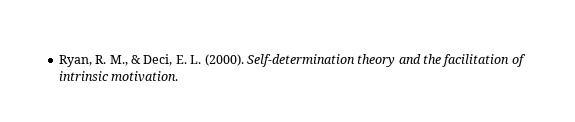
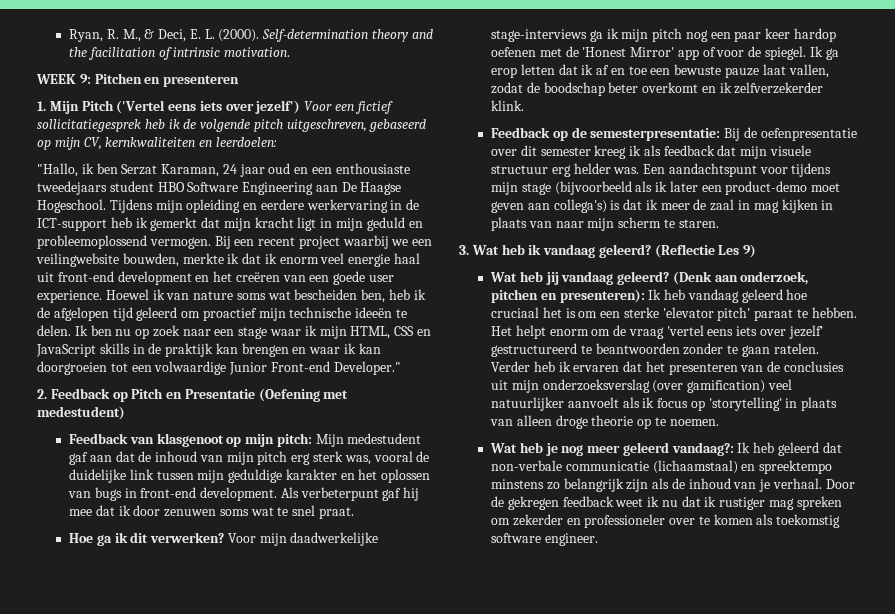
(179, 76) none -> [36,73,240,87] [37,100,393,114] [37,119,427,132] [37,137,277,150] [37,163,410,177] [37,181,402,195] [37,199,420,213] [37,217,423,231] [37,235,433,249] [36,253,421,267] [37,271,395,285] [37,289,426,303] [37,307,408,321] [37,325,431,339] [36,343,381,357] [37,361,401,375] [37,388,349,402] [37,406,125,420] [68,433,422,447] [68,451,430,465] [68,469,431,483] [67,487,420,501] [68,505,354,519] [68,532,379,546] [490,28,836,42] [490,46,839,60] [490,64,829,78] [490,82,824,96] [490,100,524,111] [490,127,857,141] [490,145,811,159] [490,163,832,177] [490,181,841,195] [490,199,834,213] [490,217,719,231] [459,244,757,258] [489,271,809,285] [490,289,808,303] [490,307,857,321] [490,325,823,339] [490,343,819,357] [490,361,844,375] [490,379,792,393] [490,397,838,411] [489,415,719,429] [489,442,842,456] [490,460,833,474] [490,478,855,492] [490,496,842,510] [490,514,841,528] [490,533,598,546] // WEEK 9: Pitchen en presenteren // 1. Mijn Pitch ('Vertel eens iets over jezelf') Voor een fictief sollicitatiegesprek heb ik de volgende pitch uitgeschreven, gebaseerd op mijn CV, kernkwaliteiten en leerdoelen: // "Hallo, ik ben Serzat Karaman, 24 jaar oud en een enthousiaste tweedejaars student HBO Software Engineering aan De Haagse Hogeschool. Tijdens mijn opleiding en eerdere werkervaring in de ICT-support heb ik gemerkt dat mijn kracht ligt in mijn geduld en probleemoplossend vermogen. Bij een recent project waarbij we een veilingwebsite bouwden, merkte ik dat ik enorm veel energie haal uit front-end development en het creëren van een goede user experience. Hoewel ik van nature soms wat bescheiden ben, heb ik de afgelopen tijd geleerd om proactief mijn technische ideeën te delen. Ik ben nu op zoek naar een stage waar ik mijn HTML, CSS en JavaScript skills in de praktijk kan brengen en waar ik kan doorgroeien tot een volwaardige Junior Front-end Developer." // 2. Feedback op Pitch en Presentatie (Oefening met medestudent) // Feedback van klasgenoot op mijn pitch: Mijn medestudent gaf aan dat de inhoud van mijn pitch erg sterk was, vooral de duidelijke link tussen mijn geduldige karakter en het oplossen van bugs in front-end development. Als verbeterpunt gaf hij mee dat ik door zenuwen soms wat te snel praat. // Hoe ga ik dit verwerken? Voor mijn daadwerkelijke stage-interviews ga ik mijn pitch nog een paar keer hardop oefenen met de 'Honest Mirror' app of voor de spiegel. Ik ga erop letten dat ik af en toe een bewuste pauze laat vallen, zodat de boodschap beter overkomt en ik zelfverzekerder klink. // Feedback op de semesterpresentatie: Bij de oefenpresentatie over dit semester kreeg ik als feedback dat mijn visuele structuur erg helder was. Een aandachtspunt voor tijdens mijn stage (bijvoorbeeld als ik later een product-demo moet geven aan collega's) is dat ik meer de zaal in mag kijken in plaats van naar mijn scherm te staren. // 3. Wat heb ik vandaag geleerd? (Reflectie Les 9) // Wat heb jij vandaag geleerd? (Denk aan onderzoek, pitchen en presenteren): Ik heb vandaag geleerd hoe cruciaal het is om een sterke 'elevator pitch' paraat te hebben. Het helpt enorm om de vraag 'vertel eens iets over jezelf' gestructureerd te beantwoorden zonder te gaan ratelen. Verder heb ik ervaren dat het presenteren van de conclusies uit mijn onderzoeksverslag (over gamification) veel natuurlijker aanvoelt als ik focus op 'storytelling' in plaats van alleen droge theorie op te noemen. // Wat heb je nog meer geleerd vandaag?: Ik heb geleerd dat non-verbale communicatie (lichaamstaal) en spreektempo minstens zo belangrijk zijn als de inhoud van je verhaal. Door de gekregen feedback weet ik nu dat ik rustiger mag spreken om zekerder en professioneler over te komen als toekomstig software engineer.

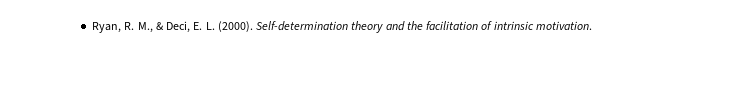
[36,73,240,87] [37,100,393,114] [37,119,427,132] [37,137,277,150] [37,163,410,177] [37,181,402,195] [37,199,420,213] [37,217,423,231] [37,235,433,249] [36,253,421,267] [37,271,395,285] [37,289,426,303] [37,307,408,321] [37,325,431,339] [36,343,381,357] [37,361,401,375] [37,388,349,402] [37,406,125,420] [68,433,422,447] [68,451,430,465] [68,469,431,483] [67,487,420,501] [68,505,354,519] [68,532,379,546] [490,28,836,42] [490,46,839,60] [490,64,829,78] [490,82,824,96] [490,100,524,111] [490,127,857,141] [490,145,811,159] [490,163,832,177] [490,181,841,195] [490,199,834,213] [490,217,719,231] [459,244,757,258] [489,271,809,285] [490,289,808,303] [490,307,857,321] [490,325,823,339] [490,343,819,357] [490,361,844,375] [490,379,792,393] [490,397,838,411] [489,415,719,429] [489,442,842,456] [490,460,833,474] [490,478,855,492] [490,496,842,510] [490,514,841,528] [490,533,598,546] // WEEK 9: Pitchen en presenteren // 1. Mijn Pitch ('Vertel eens iets over jezelf') Voor een fictief sollicitatiegesprek heb ik de volgende pitch uitgeschreven, gebaseerd op mijn CV, kernkwaliteiten en leerdoelen: // "Hallo, ik ben Serzat Karaman, 24 jaar oud en een enthousiaste tweedejaars student HBO Software Engineering aan De Haagse Hogeschool. Tijdens mijn opleiding en eerdere werkervaring in de ICT-support heb ik gemerkt dat mijn kracht ligt in mijn geduld en probleemoplossend vermogen. Bij een recent project waarbij we een veilingwebsite bouwden, merkte ik dat ik enorm veel energie haal uit front-end development en het creëren van een goede user experience. Hoewel ik van nature soms wat bescheiden ben, heb ik de afgelopen tijd geleerd om proactief mijn technische ideeën te delen. Ik ben nu op zoek naar een stage waar ik mijn HTML, CSS en JavaScript skills in de praktijk kan brengen en waar ik kan doorgroeien tot een volwaardige Junior Front-end Developer." // 2. Feedback op Pitch en Presentatie (Oefening met medestudent) // Feedback van klasgenoot op mijn pitch: Mijn medestudent gaf aan dat de inhoud van mijn pitch erg sterk was, vooral de duidelijke link tussen mijn geduldige karakter en het oplossen van bugs in front-end development. Als verbeterpunt gaf hij mee dat ik door zenuwen soms wat te snel praat. // Hoe ga ik dit verwerken? Voor mijn daadwerkelijke stage-interviews ga ik mijn pitch nog een paar keer hardop oefenen met de 'Honest Mirror' app of voor de spiegel. Ik ga erop letten dat ik af en toe een bewuste pauze laat vallen, zodat de boodschap beter overkomt en ik zelfverzekerder klink. // Feedback op de semesterpresentatie: Bij de oefenpresentatie over dit semester kreeg ik als feedback dat mijn visuele structuur erg helder was. Een aandachtspunt voor tijdens mijn stage (bijvoorbeeld als ik later een product-demo moet geven aan collega's) is dat ik meer de zaal in mag kijken in plaats van naar mijn scherm te staren. // 3. Wat heb ik vandaag geleerd? (Reflectie Les 9) // Wat heb jij vandaag geleerd? (Denk aan onderzoek, pitchen en presenteren): Ik heb vandaag geleerd hoe cruciaal het is om een sterke 'elevator pitch' paraat te hebben. Het helpt enorm om de vraag 'vertel eens iets over jezelf' gestructureerd te beantwoorden zonder te gaan ratelen. Verder heb ik ervaren dat het presenteren van de conclusies uit mijn onderzoeksverslag (over gamification) veel natuurlijker aanvoelt als ik focus op 'storytelling' in plaats van alleen droge theorie op te noemen. // Wat heb je nog meer geleerd vandaag?: Ik heb geleerd dat non-verbale communicatie (lichaamstaal) en spreektempo minstens zo belangrijk zijn als de inhoud van je verhaal. Door de gekregen feedback weet ik nu dat ik rustiger mag spreken om zekerder en professioneler over te komen als toekomstig software engineer. -> (592, 25) none

